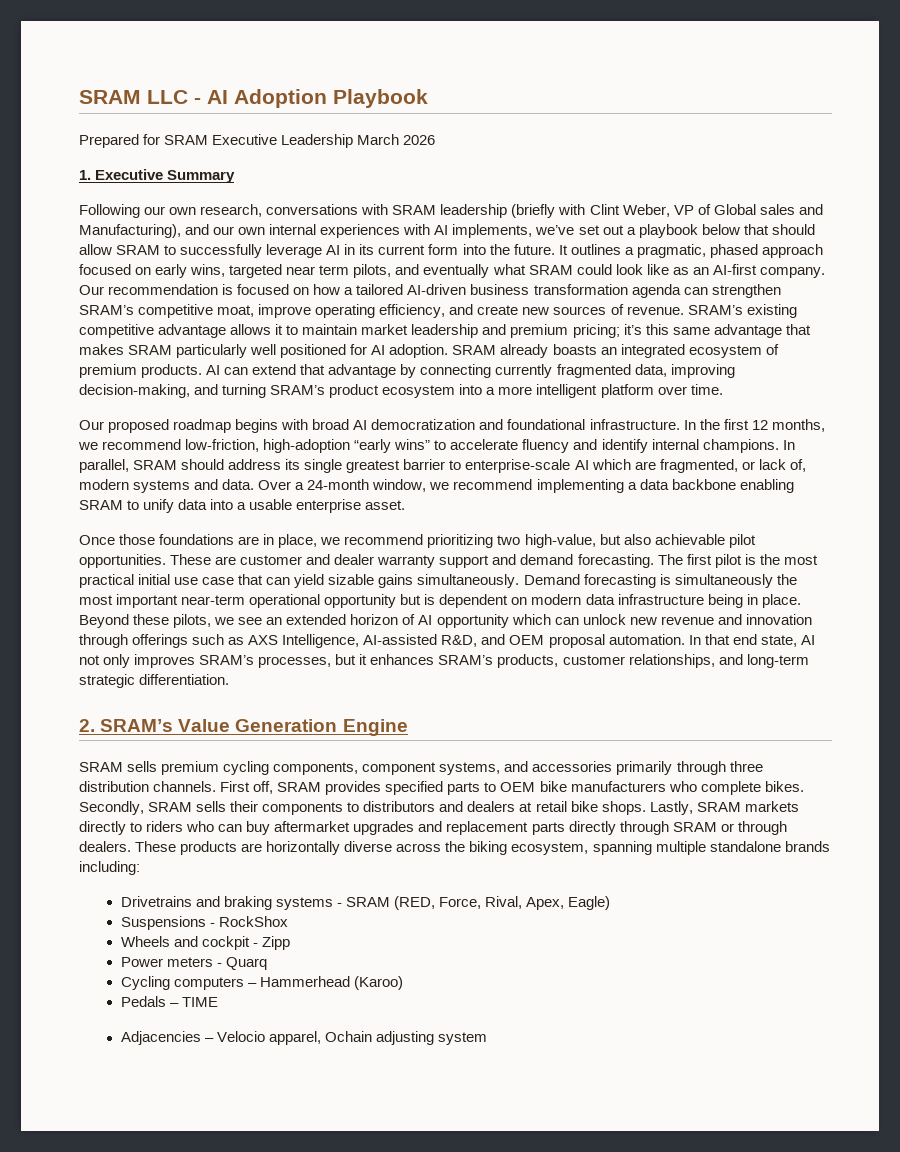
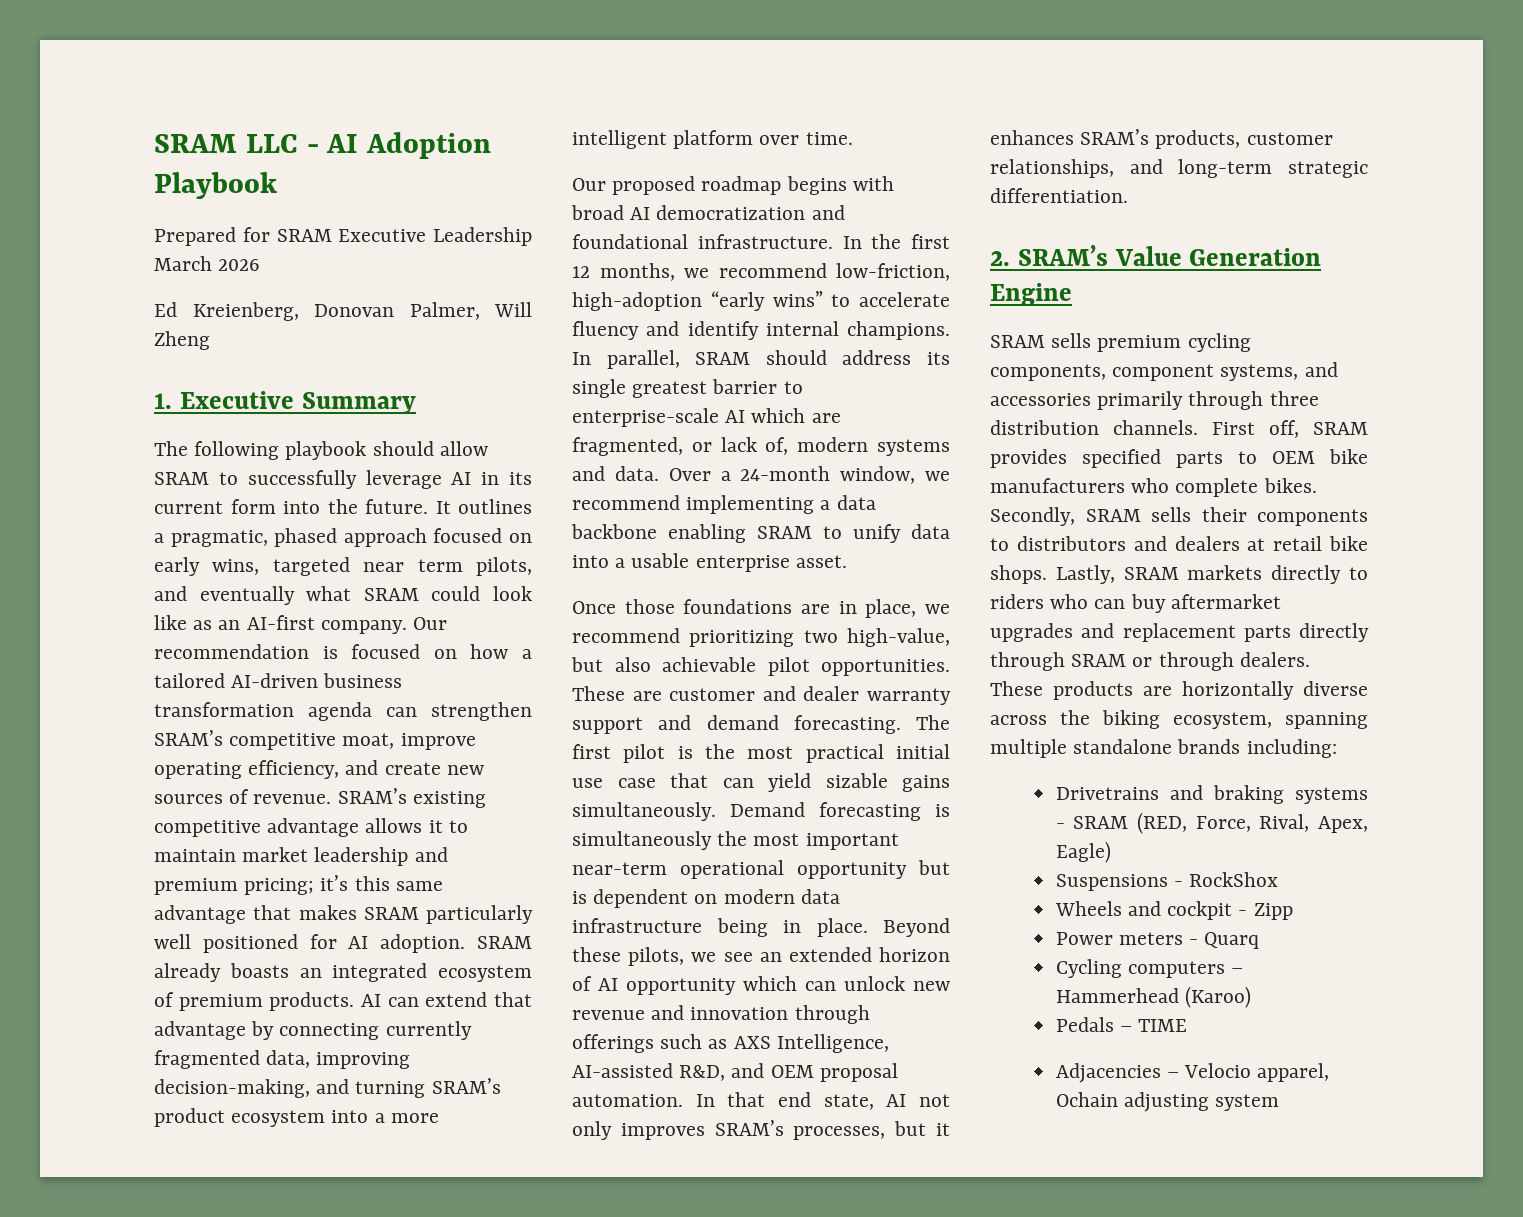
[79,169,236,183] [79,204,823,218] [79,224,769,238] 1. Executive Summary // Following our own research, conversations with SRAM leadership (briefly with Clint Weber, VP of Global sales and Manufacturing), and our own internal experiences with AI implements, we’ve set out a playbook below that -> [154,302,532,321] [154,331,210,350] [154,391,416,414] [154,441,367,460] Ed Kreienberg, Donovan Palmer, Will Zheng // 1. Executive Summary // The following playbook

